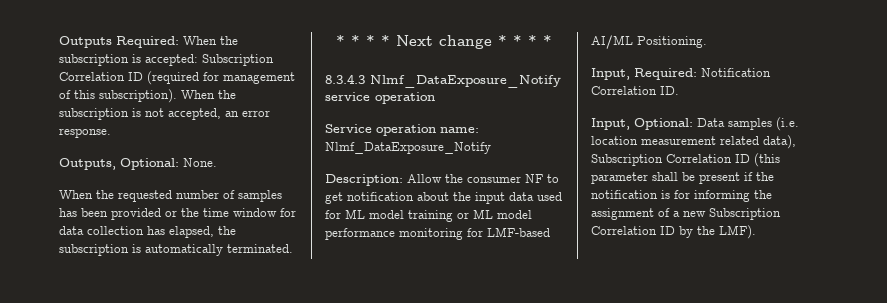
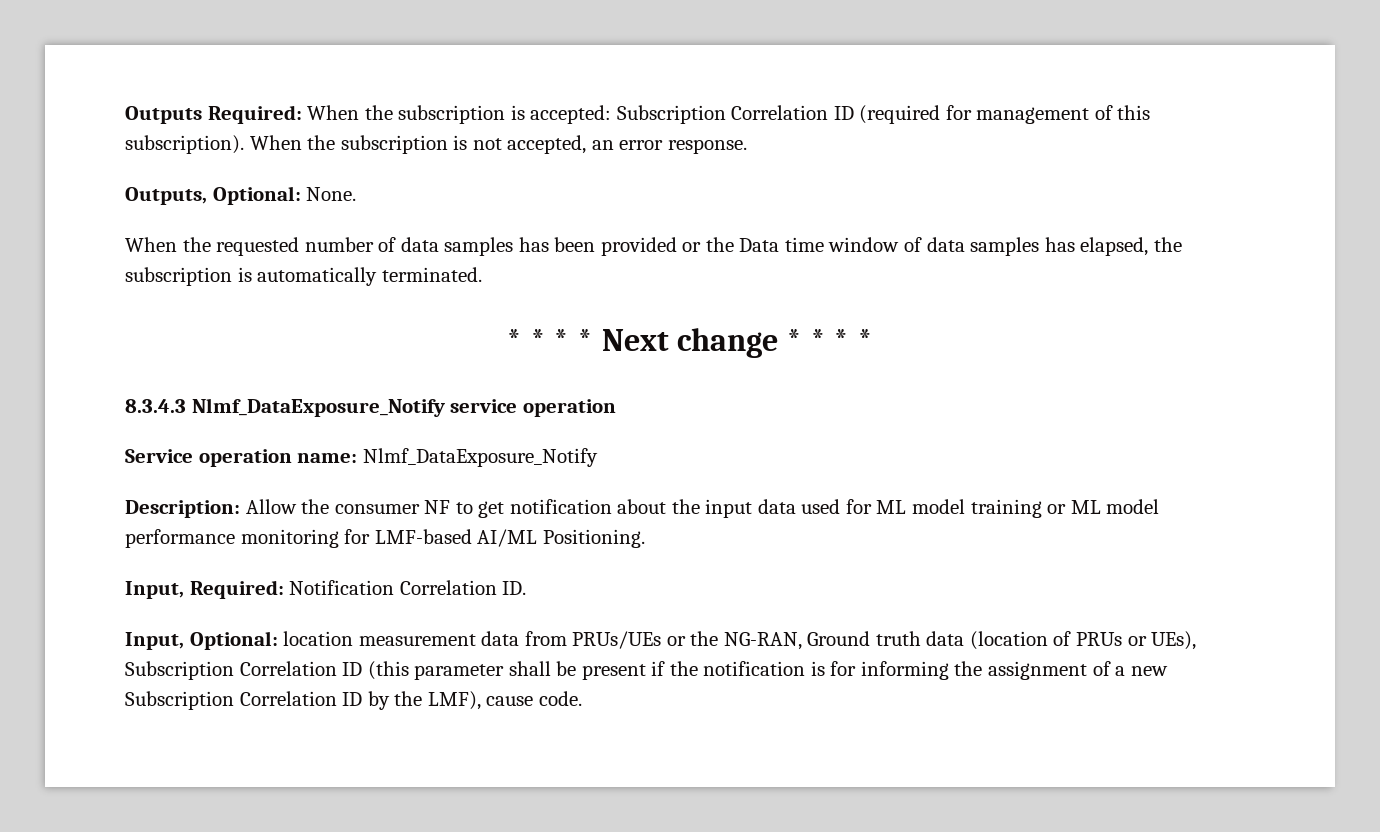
(235, 194) none -> [400,237,439,252] data
(199, 212) none -> [739,238,780,252] Data
[280,208,296,217] [59,226,144,235] for data collection -> [904,237,1040,256] of data samples
[697,117,799,131] [591,135,796,149] Data samples (i.e. location measurement related data), -> [283,631,1197,650] location measurement data from PRUs/UEs or the NG-RAN, Ground truth data (location of PRUs or UEs),
[719,225,756,239] LMF). -> [427,691,582,710] LMF), cause code.

